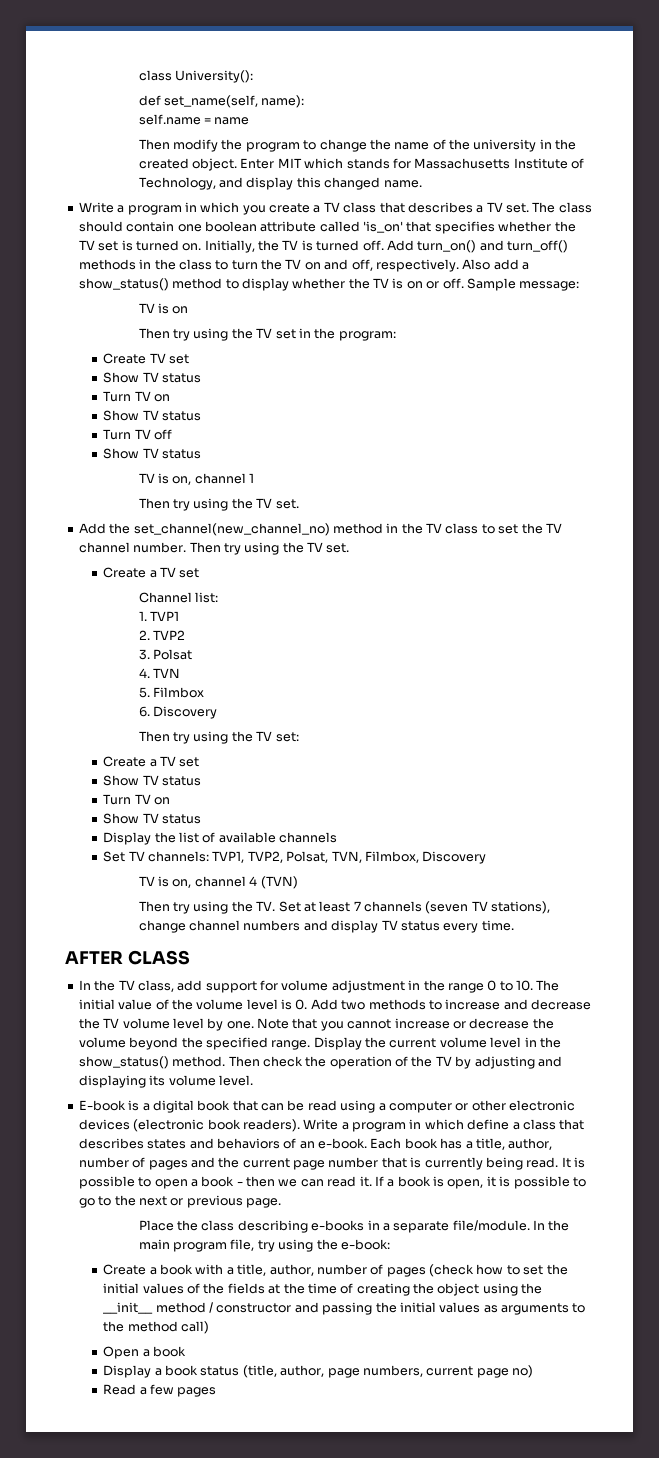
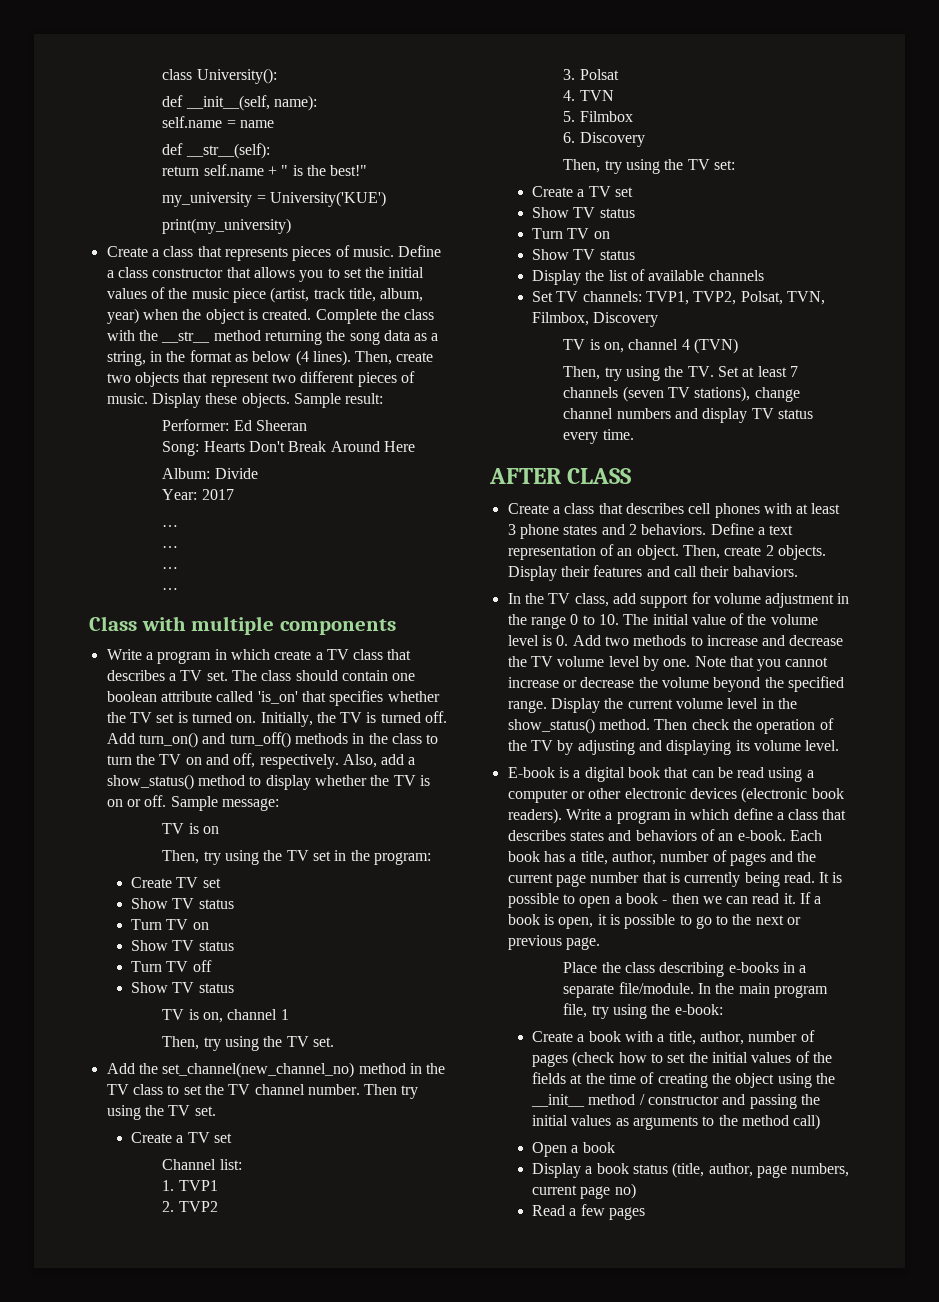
[164,95,259,108] set_name(self, -> [185,95,270,111] __init__(self,
[138,139,577,152] [138,158,585,171] [138,177,422,190] [78,202,266,215] Then modify the program to change the name of the university in the created object. Enter MIT which stands for Massachusetts Institute of Technology, and display this changed name. // Write a program in which you -> [162,143,270,159] [162,164,368,176] [162,191,387,207] [162,218,292,234] [106,245,442,261] [106,267,425,282] [106,287,424,303] [106,308,435,324] [106,330,439,345] [106,350,434,366] [106,371,415,387] [106,393,384,408] [162,419,308,431] [162,441,415,456] [162,468,258,479] [162,489,234,500] [162,525,179,527] [162,546,179,548] [162,567,179,569] [162,588,179,590] [89,616,396,635] [106,649,270,664] def __str__(self): // return self.name + " is the best!" // my_university = University('KUE') // print(my_university) // Create a class that represents pieces of music. Define a class constructor that allows you to set the initial values of the music piece (artist, track title, album, year) when the object is created. Complete the class with the __str__ method returning the song data as a string, in the format as below (4 lines). Then, create two objects that represent two different pieces of music. Display these objects. Sample result: // Performer: Ed Sheeran // Song: Hearts Don't Break Around Here // Album: Divide // Year: 2017 // … // … // … // … // Class with multiple components // Write a program in which
[462,259,491,270] Also -> [342,754,377,768] Also,
[138,328,170,339] Then -> [162,850,200,864] Then,
[138,498,170,509] Then -> [162,1036,200,1050] Then,
[138,731,170,742] Then -> [563,159,601,173] Then,
[138,901,170,912] Then -> [563,366,601,380] Then,
(190, 957) none -> [507,503,841,518] [507,523,794,539] [507,544,826,560] [507,565,798,581] // Create a class that describes cell phones with at least 3 phone states and 2 behaviors. Define a text representation of an object. Then, create 2 objects. Display their features and call their bahaviors.

